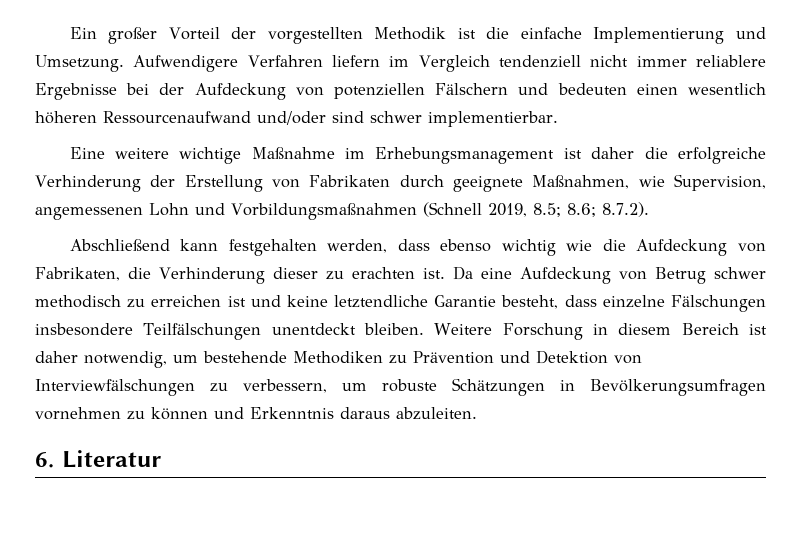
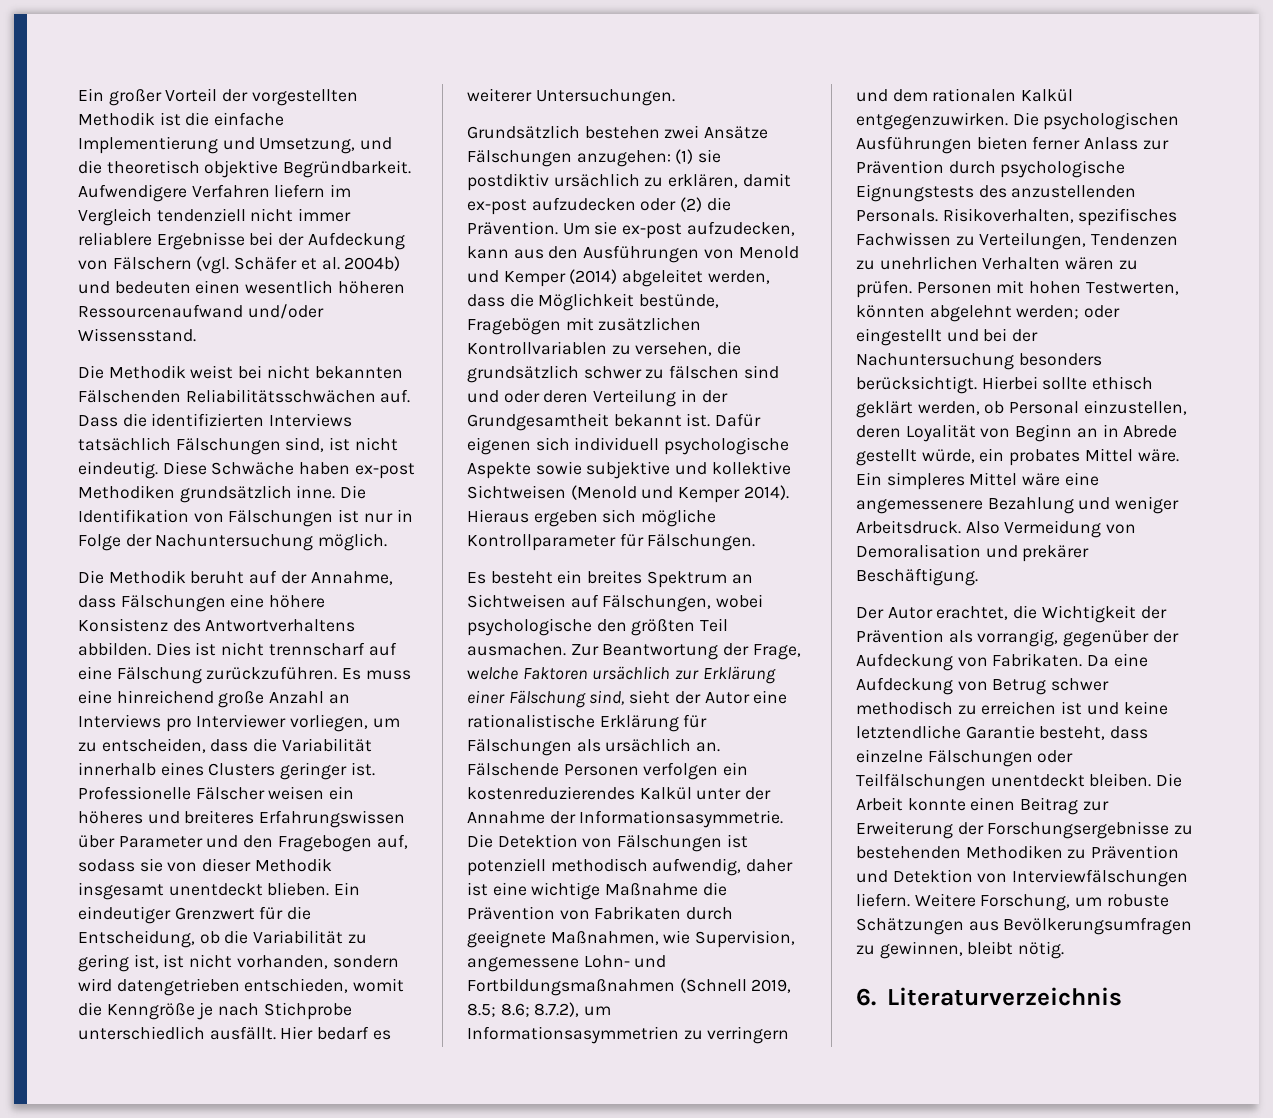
[35,55,124,72] Umsetzung. -> [259,137,393,154] [78,160,412,178] Umsetzung, und die theoretisch objektive Begründbarkeit.
[334,83,509,99] potenziellen Fälschern -> [112,256,401,274] Fälschern (vgl. Schäfer et al. 2004b)
[332,111,558,127] [69,147,767,164] [35,175,263,192] sind schwer implementierbar. // Eine weitere wichtige Maßnahme im Erhebungsmanagement ist daher die erfolgreiche Verhinderung der Erstellung -> [78,328,196,342] [78,365,403,379] [78,389,411,403] [78,413,353,427] [78,437,398,455] [78,461,415,479] [78,485,367,503] [78,509,413,527] [78,533,388,551] [78,570,393,585] [78,594,326,612] [78,618,356,632] [78,642,397,656] [78,666,411,684] [78,690,350,708] [78,714,400,732] [78,738,372,753] [78,762,375,780] [78,786,355,800] [78,810,406,828] [78,834,408,852] [78,858,332,872] [78,882,361,900] [78,906,312,924] [78,930,367,948] [78,954,399,972] [78,978,405,996] [78,1002,352,1020] [78,1026,391,1040] [467,88,675,106] [467,125,769,139] [467,149,722,167] [467,173,791,191] [467,197,731,215] [467,221,795,239] [467,245,799,263] [467,269,770,287] [467,293,720,311] [467,317,702,335] [467,341,742,356] [467,365,779,383] [467,389,728,407] [467,413,762,431] [467,437,790,455] [467,461,791,479] [467,485,789,503] [467,509,717,527] [467,533,756,551] [467,570,753,588] [467,594,764,612] [467,618,729,636] [467,643,801,660] [467,666,776,684] [467,690,788,708] [467,714,708,732] [467,738,721,756] [467,762,749,780] [467,786,772,800] [467,810,784,828] [467,834,748,852] [467,858,794,876] [467,882,727,900] [467,906,555,920] Wissensstand. // Die Methodik weist bei nicht bekannten Fälschenden Reliabilitätsschwächen auf. Dass die identifizierten Interviews tatsächlich Fälschungen sind, ist nicht eindeutig. Diese Schwäche haben ex-post Methodiken grundsätzlich inne. Die Identifikation von Fälschungen ist nur in Folge der Nachuntersuchung möglich. // Die Methodik beruht auf der Annahme, dass Fälschungen eine höhere Konsistenz des Antwortverhaltens abbilden. Dies ist nicht trennscharf auf eine Fälschung zurückzuführen. Es muss eine hinreichend große Anzahl an Interviews pro Interviewer vorliegen, um zu entscheiden, dass die Variabilität innerhalb eines Clusters geringer ist. Professionelle Fälscher weisen ein höheres und breiteres Erfahrungswissen über Parameter und den Fragebogen auf, sodass sie von dieser Methodik insgesamt unentdeckt blieben. Ein eindeutiger Grenzwert für die Entscheidung, ob die Variabilität zu gering ist, ist nicht vorhanden, sondern wird datengetrieben entschieden, womit die Kenngröße je nach Stichprobe unterschiedlich ausfällt. Hier bedarf es weiterer Untersuchungen. // Grundsätzlich bestehen zwei Ansätze Fälschungen anzugehen: (1) sie postdiktiv ursächlich zu erklären, damit ex-post aufzudecken oder (2) die Prävention. Um sie ex-post aufzudecken, kann aus den Ausführungen von Menold und Kemper (2014) abgeleitet werden, dass die Möglichkeit bestünde, Fragebögen mit zusätzlichen Kontrollvariablen zu versehen, die grundsätzlich schwer zu fälschen sind und oder deren Verteilung in der Grundgesamtheit bekannt ist. Dafür eigenen sich individuell psychologische Aspekte sowie subjektive und kollektive Sichtweisen (Menold und Kemper 2014). Hieraus ergeben sich mögliche Kontrollparameter für Fälschungen. // Es besteht ein breites Spektrum an Sichtweisen auf Fälschungen, wobei psychologische den größten Teil ausmachen. Zur Beantwortung der Frage, welche Faktoren ursächlich zur Erklärung einer Fälschung sind, sieht der Autor eine rationalistische Erklärung für Fälschungen als ursächlich an. Fälschende Personen verfolgen ein kostenreduzierendes Kalkül unter der Annahme der Informationsasymmetrie. Die Detektion von Fälschungen ist potenziell methodisch aufwendig, daher ist eine wichtige Maßnahme die Prävention
[35,202,649,220] [69,239,766,256] [35,267,445,284] angemessenen Lohn und Vorbildungsmaßnahmen (Schnell 2019, 8.5; 8.6; 8.7.2). // Abschließend kann festgehalten werden, dass ebenso wichtig wie die Aufdeckung von Fabrikaten, die Verhinderung dieser zu erachten ist. -> [467,955,667,972] [467,978,792,996] [467,1002,612,1017] [467,1026,790,1044] [856,88,1074,102] [856,112,1180,130] [856,136,1169,154] [856,160,1126,178] [856,184,1137,202] [856,208,1178,226] [856,232,1179,250] [856,256,1138,270] [856,280,1179,298] [856,305,1121,322] [856,328,1039,346] [856,353,1102,370] [856,376,1154,394] [856,400,1187,418] [856,424,1178,442] [856,448,1179,466] [856,472,1099,490] [856,496,1180,514] [856,520,1137,538] [856,544,1090,562] [856,568,978,586] [856,605,1167,623] [856,629,1179,647] [856,653,1083,671] angemessene Lohn- und Fortbildungsmaßnahmen (Schnell 2019, 8.5; 8.6; 8.7.2), um Informationsasymmetrien zu verringern und dem rationalen Kalkül entgegenzuwirken. Die psychologischen Ausführungen bieten ferner Anlass zur Prävention durch psychologische Eignungstests des anzustellenden Personals. Risikoverhalten, spezifisches Fachwissen zu Verteilungen, Tendenzen zu unehrlichen Verhalten wären zu prüfen. Personen mit hohen Testwerten, könnten abgelehnt werden; oder eingestellt und bei der Nachuntersuchung besonders berücksichtigt. Hierbei sollte ethisch geklärt werden, ob Personal einzustellen, deren Loyalität von Beginn an in Abrede gestellt würde, ein probates Mittel wäre. Ein simpleres Mittel wäre eine angemessenere Bezahlung und weniger Arbeitsdruck. Also Vermeidung von Demoralisation und prekärer Beschäftigung. // Der Autor erachtet, die Wichtigkeit der Prävention als vorrangig, gegenüber der Aufdeckung von Fabrikaten.
[35,323,133,336] insbesondere -> [1037,750,1074,763] oder
[434,323,767,340] [35,351,287,368] Weitere Forschung in diesem Bereich ist daher notwendig, um bestehende -> [1156,773,1183,787] [856,797,1109,815] [856,821,1194,839] [856,846,961,859] Die Arbeit konnte einen Beitrag zur Erweiterung der Forschungsergebnisse zu bestehenden
[210,378,766,396] [35,407,477,420] zu verbessern, um robuste Schätzungen in Bevölkerungsumfragen vornehmen zu können und Erkenntnis daraus abzuleiten. -> [856,893,1169,911] [856,917,1193,935] [856,941,1065,959] liefern. Weitere Forschung, um robuste Schätzungen aus Bevölkerungsumfragen zu gewinnen, bleibt nötig.
[62,450,162,468] Literatur -> [887,987,1123,1006] Literaturverzeichnis

